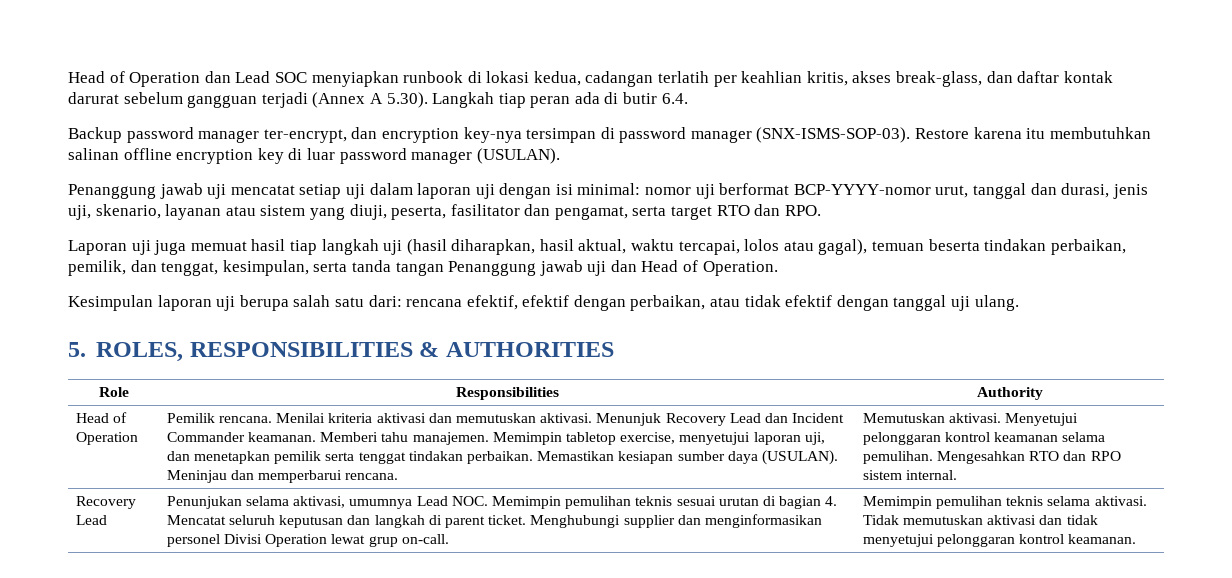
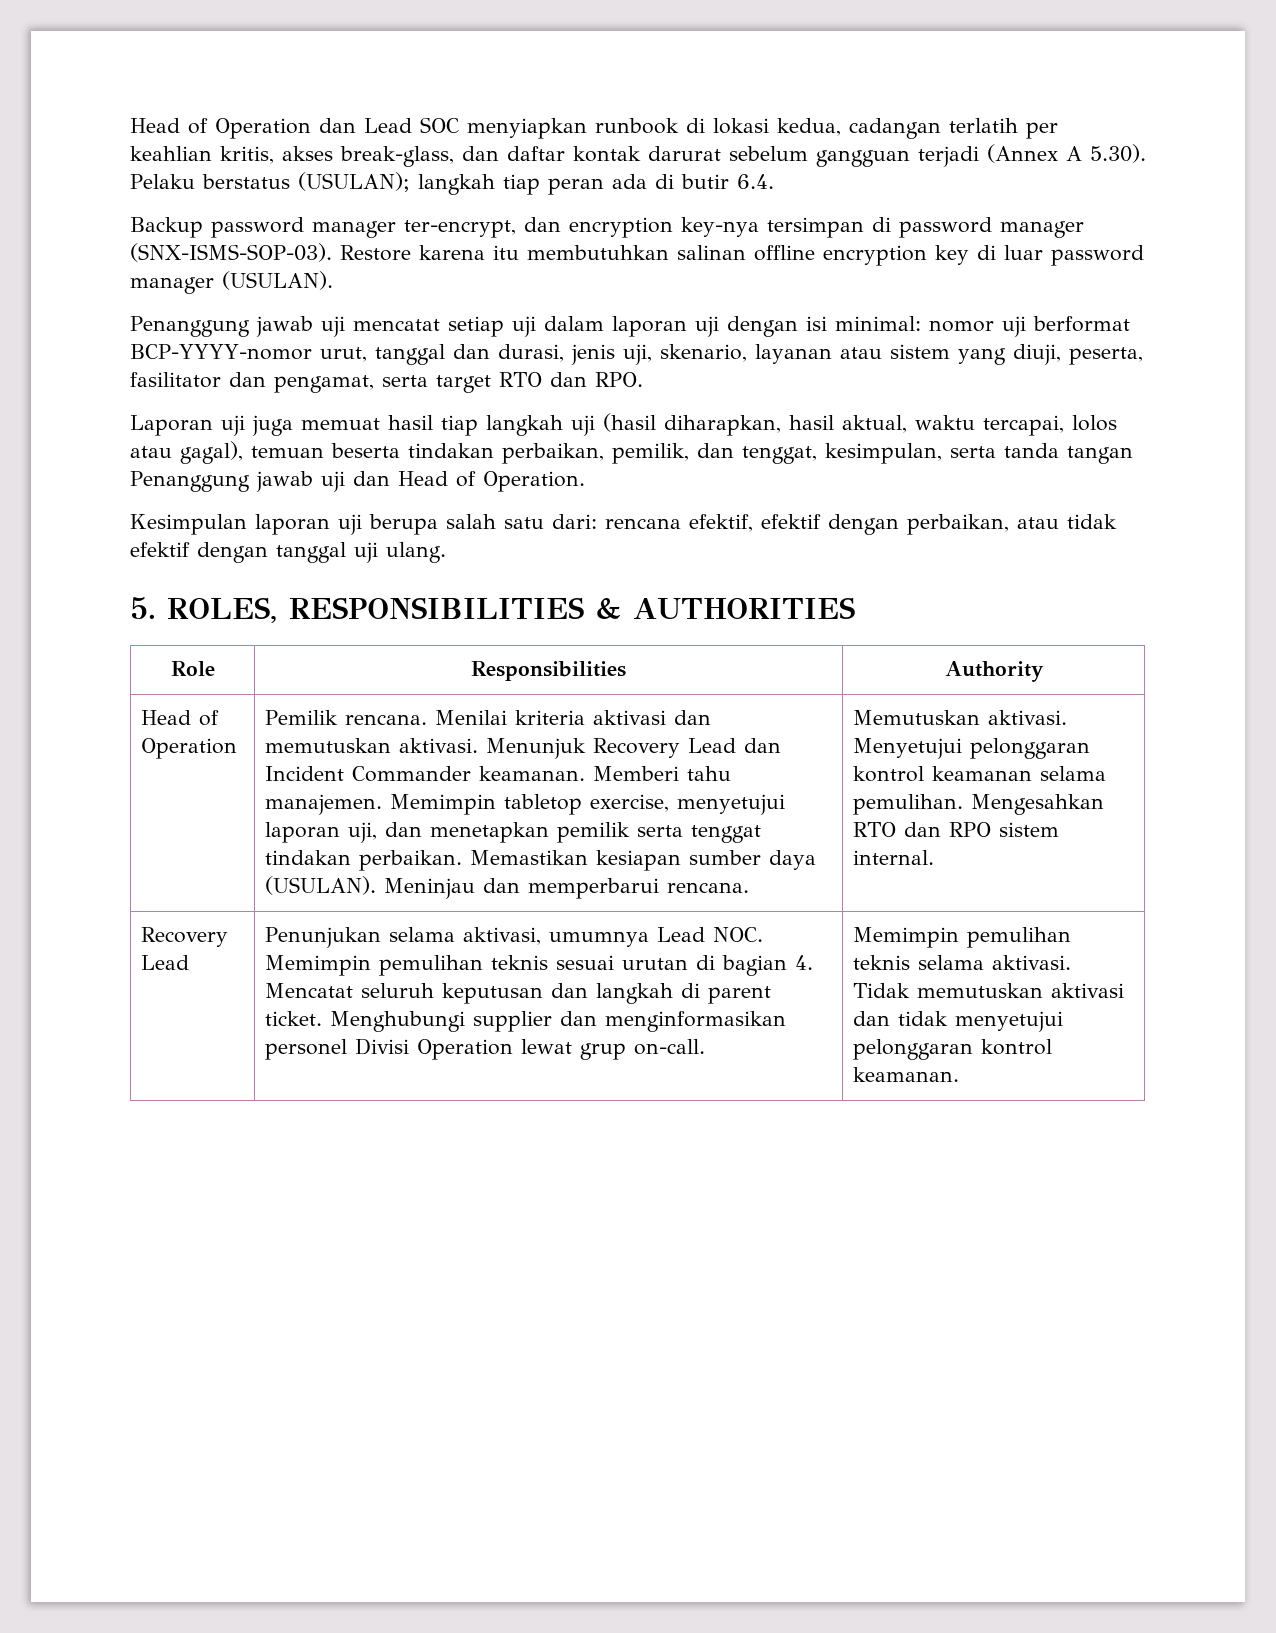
[432,92,495,108] Langkah -> [130,172,495,195] Pelaku berstatus (USULAN); langkah

